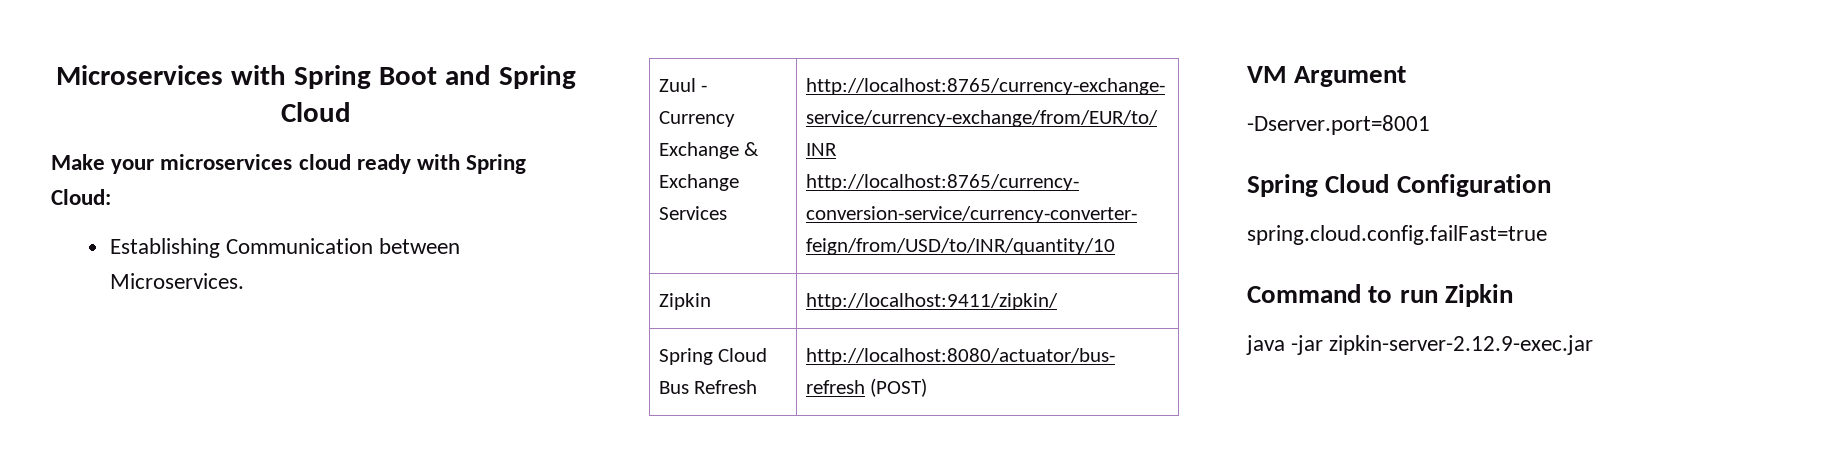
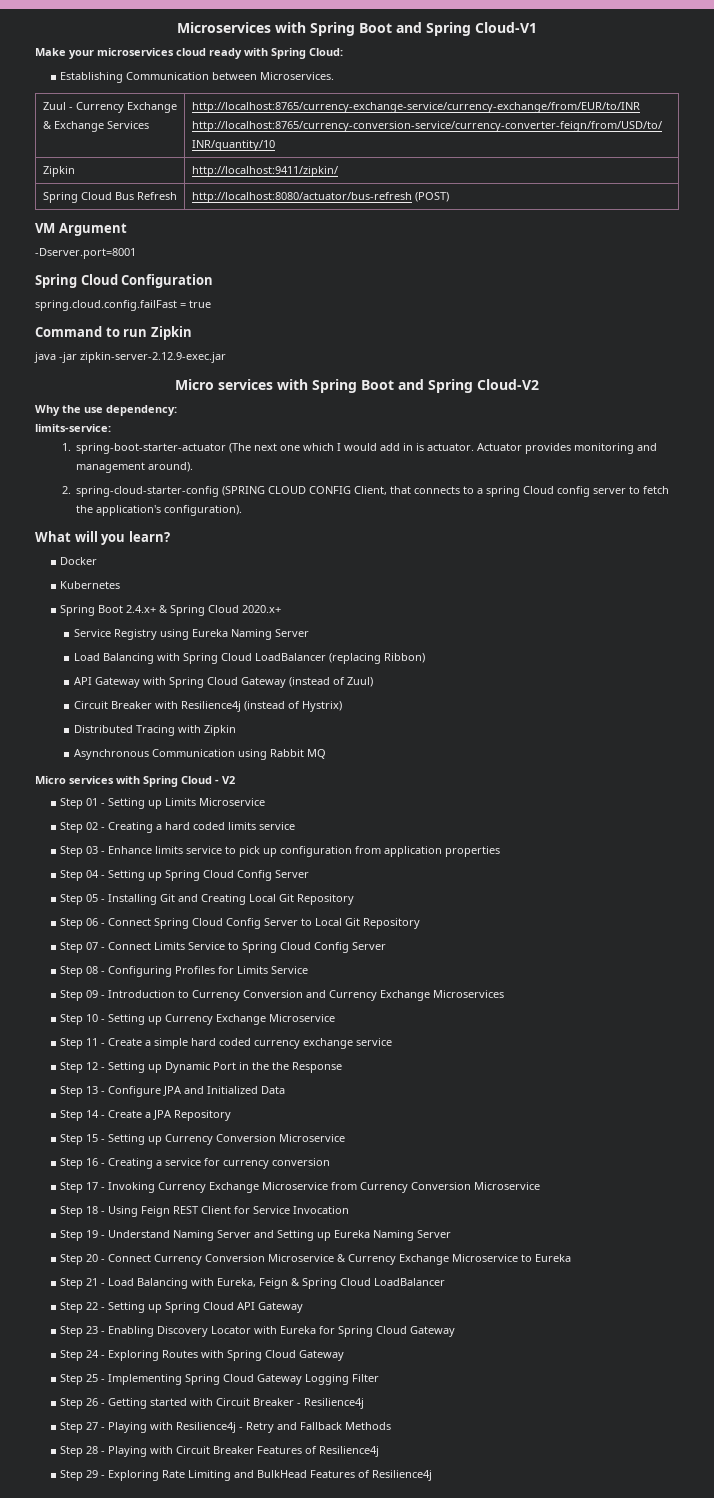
[281,102,351,122] Cloud -> [475,22,537,33] Cloud-V1
[1247,225,1547,245] spring.cloud.config.failFast=true -> [35,300,211,311] spring.cloud.config.failFast = true
(1594, 345) none -> [175,379,539,393] [35,405,177,416] [35,424,111,432] [61,443,658,454] [76,462,194,473] [61,486,670,497] [76,505,243,516] [35,531,170,545] [60,557,98,565] [60,581,121,589] [60,605,282,616] [73,629,309,640] [73,653,425,664] [73,677,373,688] [73,701,342,712] [73,725,236,736] [73,749,326,760] [35,776,235,787] [60,798,266,809] [60,822,296,833] [60,846,501,857] [60,870,310,881] [60,894,355,905] [60,918,421,929] [60,942,387,953] [60,966,309,977] [60,990,505,1001] [60,1014,336,1025] [60,1038,393,1049] [60,1062,343,1073] [60,1086,286,1097] [60,1110,232,1121] [60,1134,346,1145] [60,1158,331,1169] [60,1182,541,1193] [60,1206,350,1217] [60,1230,452,1241] [60,1254,572,1265] [60,1278,446,1289] [60,1302,304,1313] [60,1326,456,1337] [60,1350,345,1361] [60,1374,380,1385] [60,1398,365,1409] [60,1422,392,1433] [60,1446,380,1457] [60,1470,433,1481] // Micro services with Spring Boot and Spring Cloud-V2 // Why the use dependency: // limits-service: // 1. spring-boot-starter-actuator (The next one which I would add in is actuator. Actuator provides monitoring and management around). // 2. spring-cloud-starter-config (SPRING CLOUD CONFIG Client, that connects to a spring Cloud config server to fetch the application's configuration). // What will you learn? // Docker // Kubernetes // Spring Boot 2.4.x+ & Spring Cloud 2020.x+ // Service Registry using Eureka Naming Server // Load Balancing with Spring Cloud LoadBalancer (replacing Ribbon) // API Gateway with Spring Cloud Gateway (instead of Zuul) // Circuit Breaker with Resilience4j (instead of Hystrix) // Distributed Tracing with Zipkin // Asynchronous Communication using Rabbit MQ // Micro services with Spring Cloud - V2 // Step 01 - Setting up Limits Microservice // Step 02 - Creating a hard coded limits service // Step 03 - Enhance limits service to pick up configuration from application properties // Step 04 - Setting up Spring Cloud Config Server // Step 05 - Installing Git and Creating Local Git Repository // Step 06 - Connect Spring Cloud Config Server to Local Git Repository // Step 07 - Connect Limits Service to Spring Cloud Config Server // Step 08 - Configuring Profiles for Limits Service // Step 09 - Introduction to Currency Conversion and Currency Exchange Microservices // Step 10 - Setting up Currency Exchange Microservice // Step 11 - Create a simple hard coded currency exchange service // Step 12 - Setting up Dynamic Port in the the Response // Step 13 - Configure JPA and Initialized Data // Step 14 - Create a JPA Repository // Step 15 - Setting up Currency Conversion Microservice // Step 16 - Creating a service for currency conversion // Step 17 - Invoking Currency Exchange Microservice from Currency Conversion Microservice // Step 18 - Using Feign REST Client for Service Invocation // Step 19 - Understand Naming Server and Setting up Eureka Naming Server // Step 20 - Connect Currency Conversion Microservice & Currency Exchange Microservice to Eureka // Step 21 - Load Balancing with Eureka, Feign & Spring Cloud LoadBalancer // Step 22 - Setting up Spring Cloud API Gateway // Step 23 - Enabling Discovery Locator with Eureka for Spring Cloud Gateway // Step 24 - Exploring Routes with Spring Cloud Gateway // Step 25 - Implementing Spring Cloud Gateway Logging Filter // Step 26 - Getting started with Circuit Breaker - Resilience4j // Step 27 - Playing with Resilience4j - Retry and Fallback Methods // Step 28 - Playing with Circuit Breaker Features of Resilience4j // Step 29 - Exploring Rate Limiting and BulkHead Features of Resilience4j

